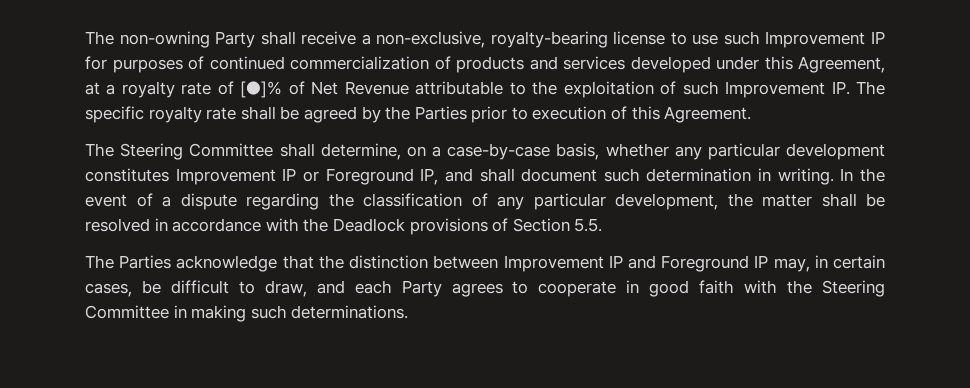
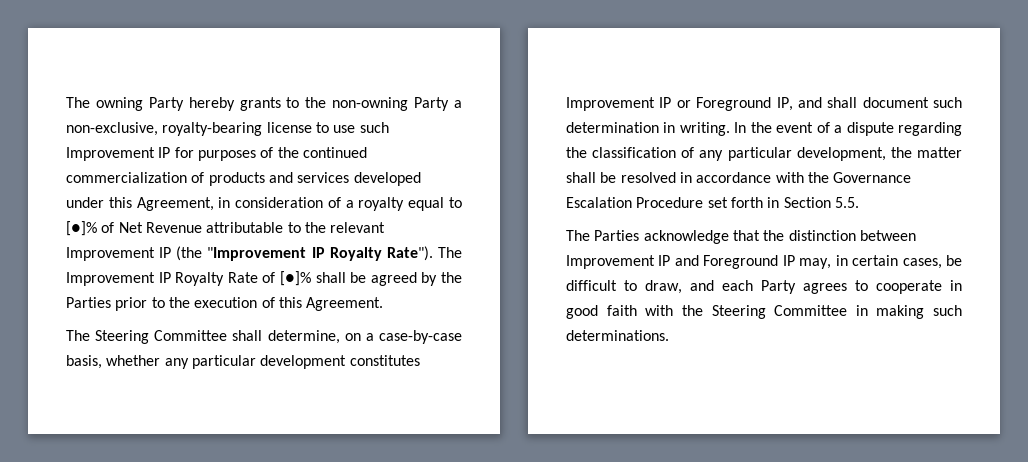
[85,31,357,48] The non-owning Party shall receive -> [66,97,450,111] The owning Party hereby grants to the non-owning Party
(204, 63) none -> [277,147,299,158] the
[85,81,234,98] at a royalty rate of -> [218,197,462,211] in consideration of a royalty equal to
[563,81,886,98] [85,106,237,123] exploitation of such Improvement IP. The specific royalty rate -> [330,222,386,233] [66,246,463,261] [66,271,311,286] relevant Improvement IP (the "Improvement IP Royalty Rate"). The Improvement IP Royalty Rate of [●]%
(528, 113) none -> [168,297,190,308] the
[332,218,509,235] Deadlock provisions of -> [833,172,912,183] [566,197,780,208] Governance Escalation Procedure set forth in

